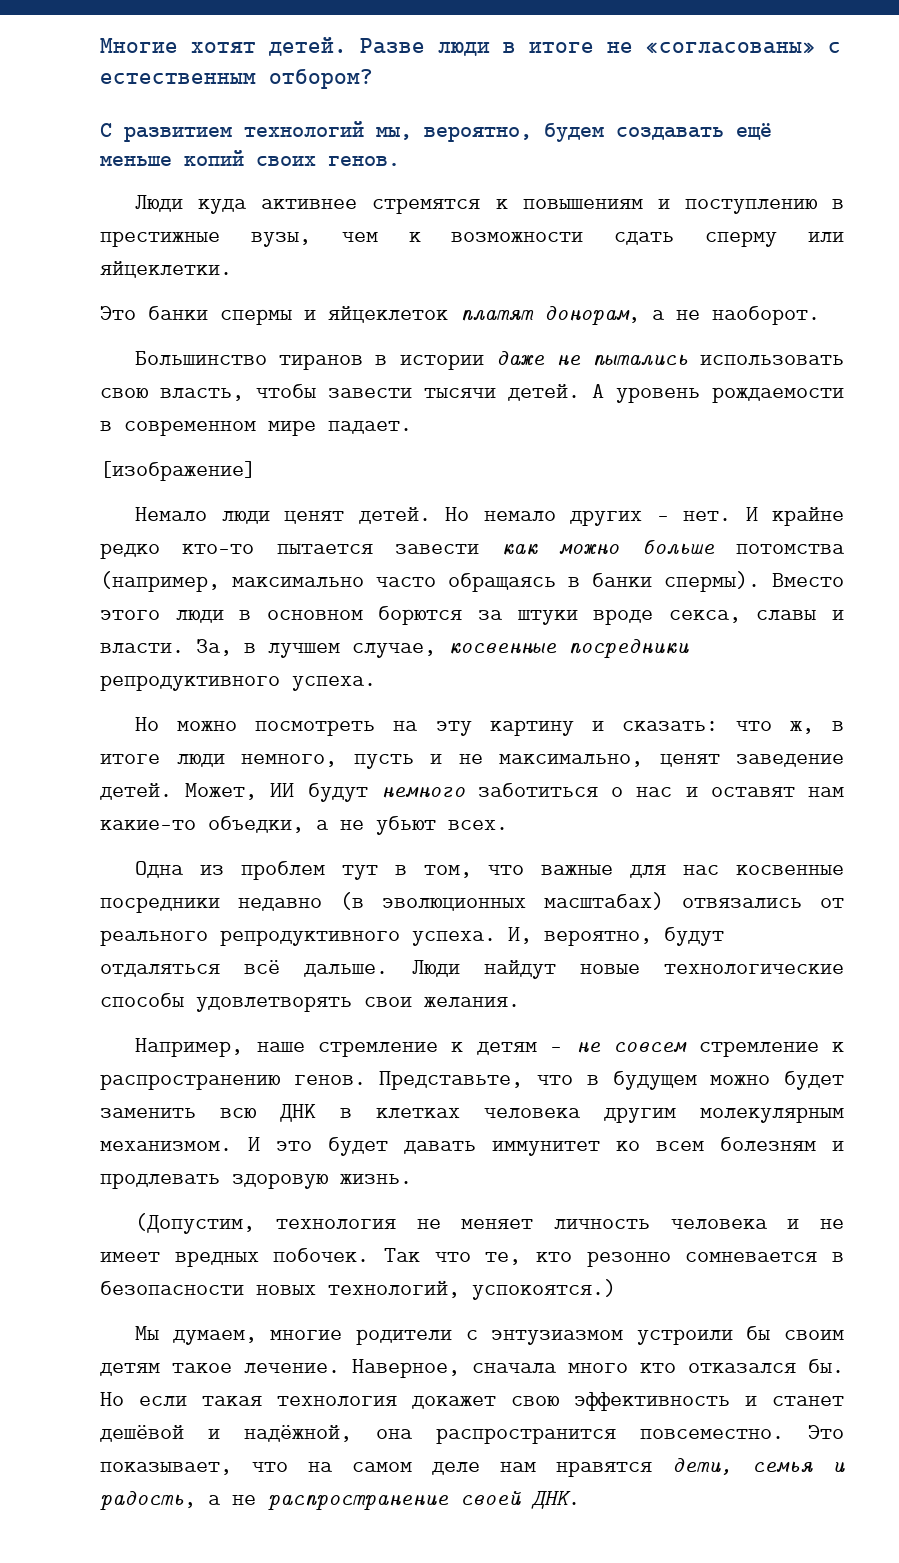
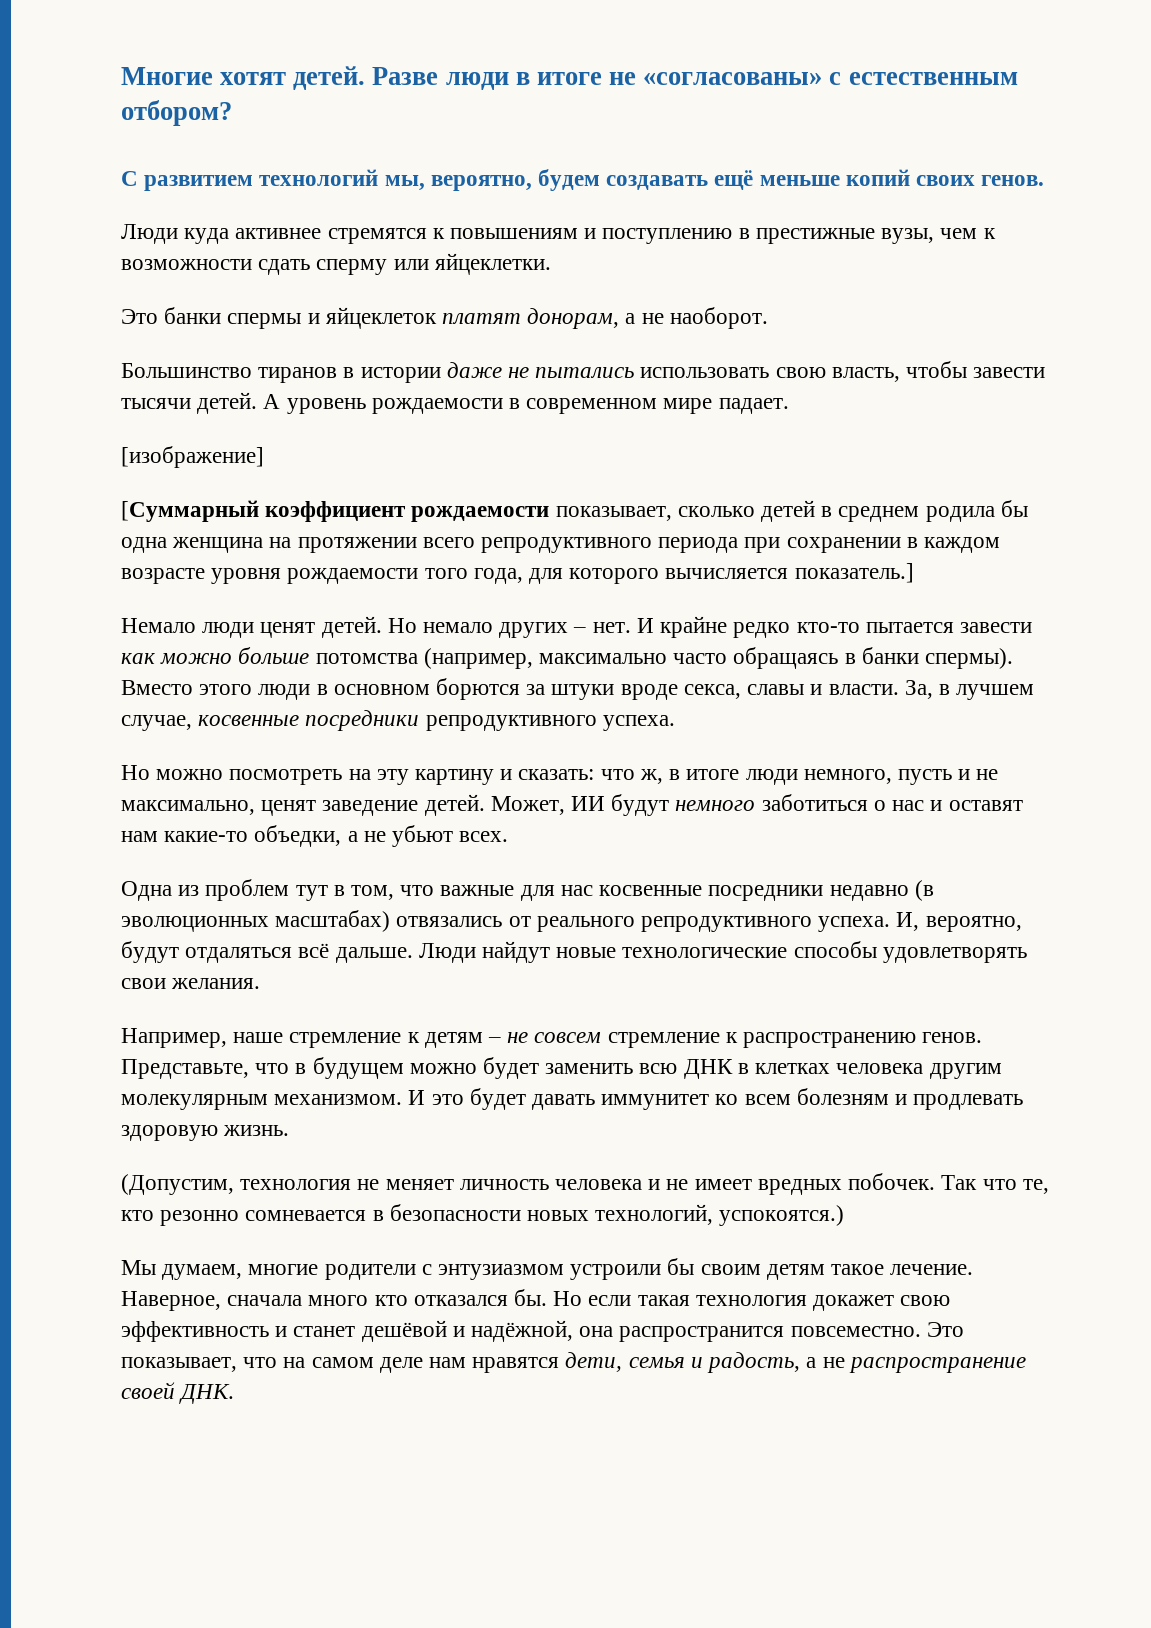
(256, 471) none -> [121,500,1028,522] [121,537,1001,553] [121,563,914,584] // [Суммарный коэффициент рождаемости показывает, сколько детей в среднем родила бы одна женщина на протяжении всего репродуктивного периода при сохранении в каждом возрасте уровня рождаемости того года, для которого вычисляется показатель.]

